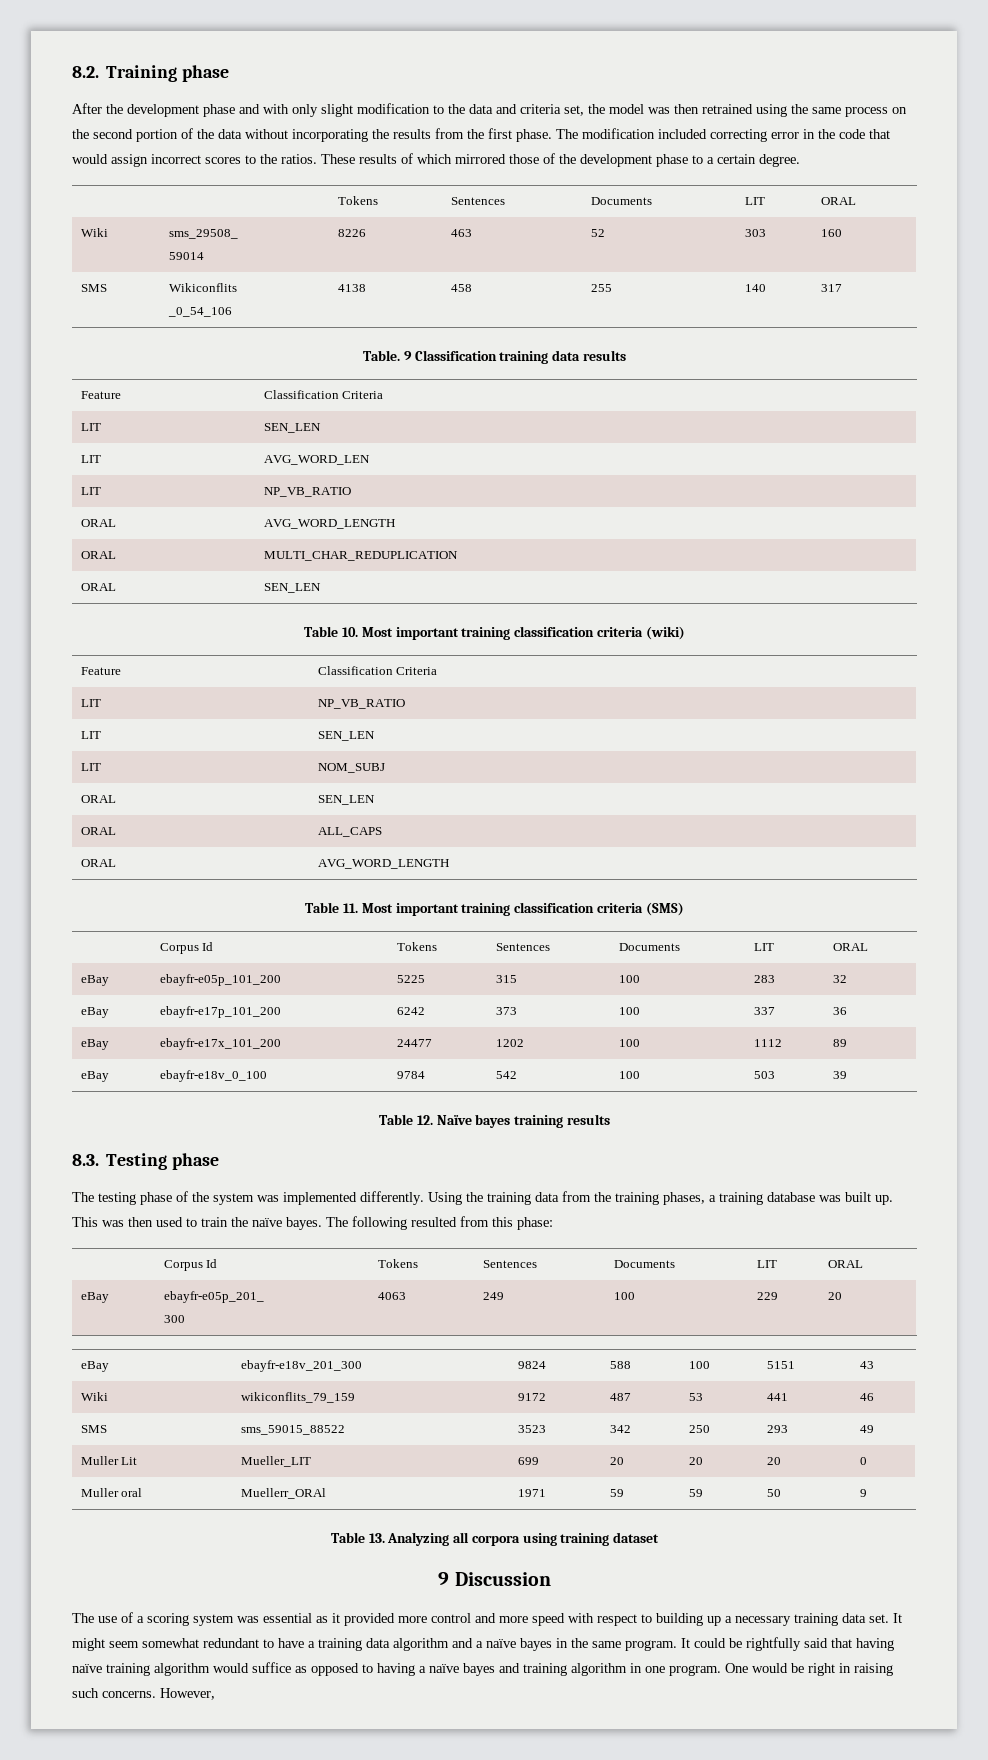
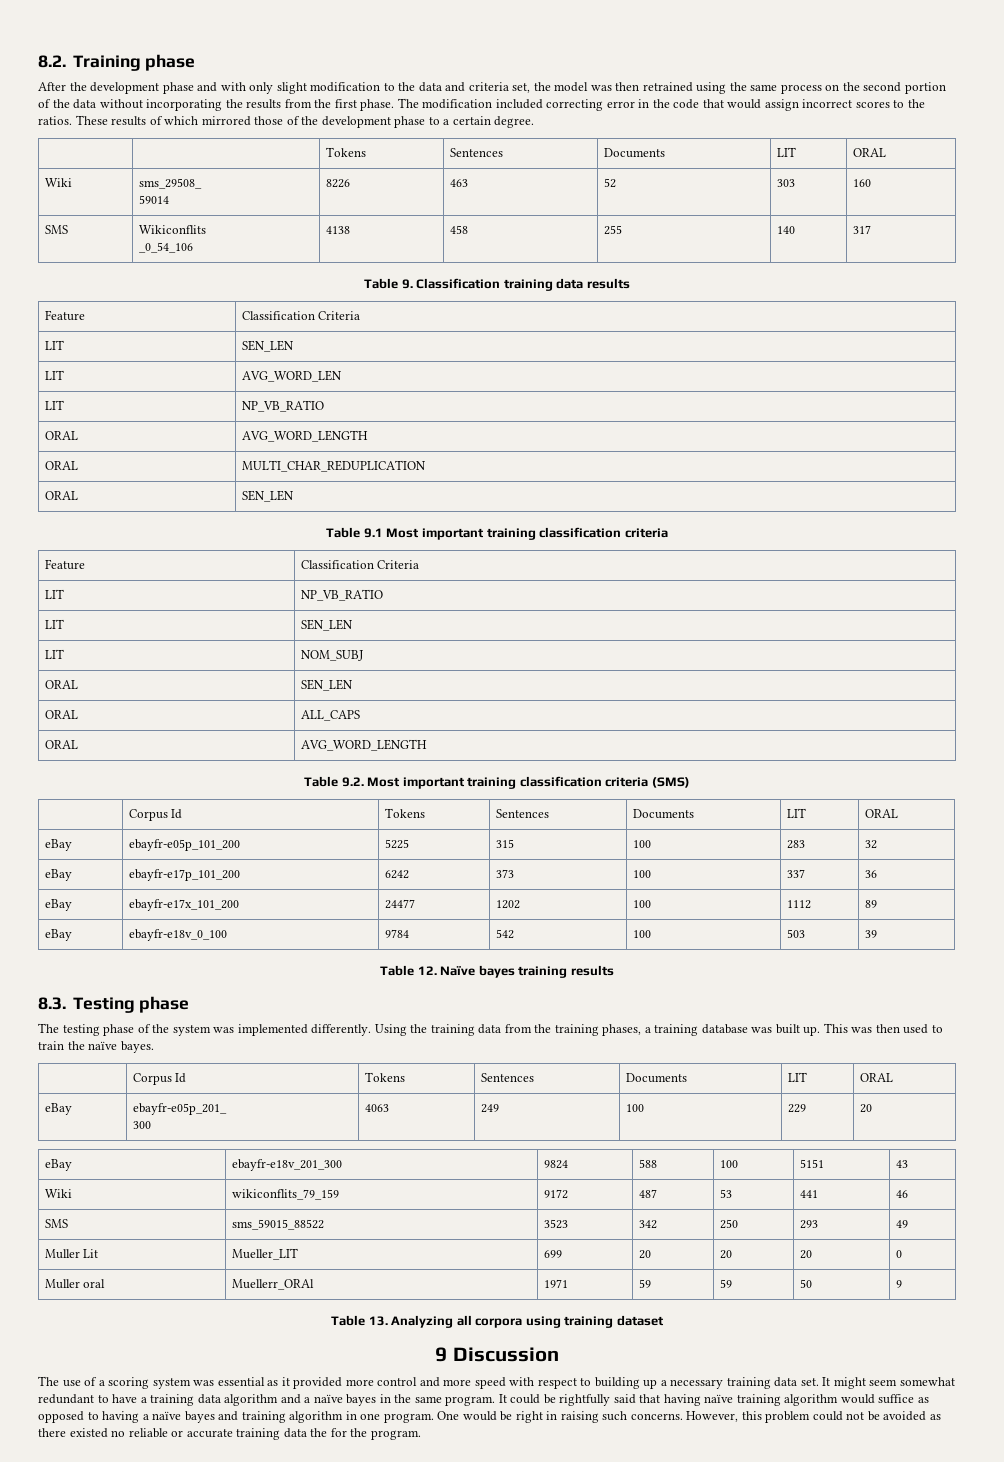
[363,350,412,361] Table. 9 -> [364,278,413,289] Table 9.
[342,626,685,640] 10. Most important training classification criteria (wiki) -> [363,527,668,540] 9.1 Most important training classification criteria
[343,903,359,913] 11. -> [341,777,364,787] 9.2.
[326,1216,553,1230] The following resulted from this phase: -> (154, 1047) none
(215, 1694) none -> [741,1411,941,1423] [38,1428,421,1440] this problem could not be avoided as there existed no reliable or accurate training data the for the program.

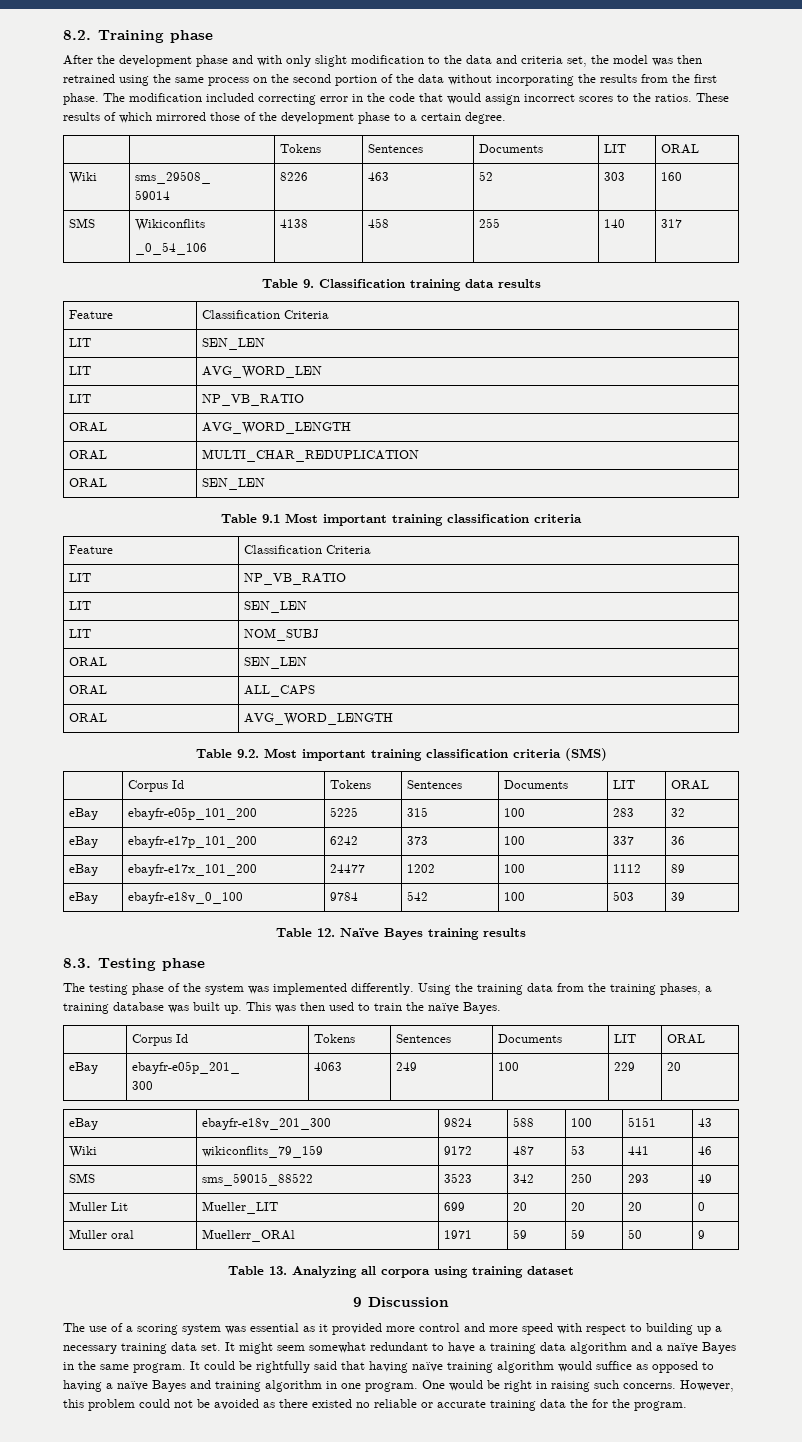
[478,965,515,978] bayes -> [384,928,423,940] Bayes
[120,1041,154,1053] bayes. -> [463,1002,501,1014] Bayes.
[346,1394,377,1406] bayes -> [702,1342,736,1354] Bayes
[184,1411,215,1423] bayes -> [152,1380,186,1392] Bayes

